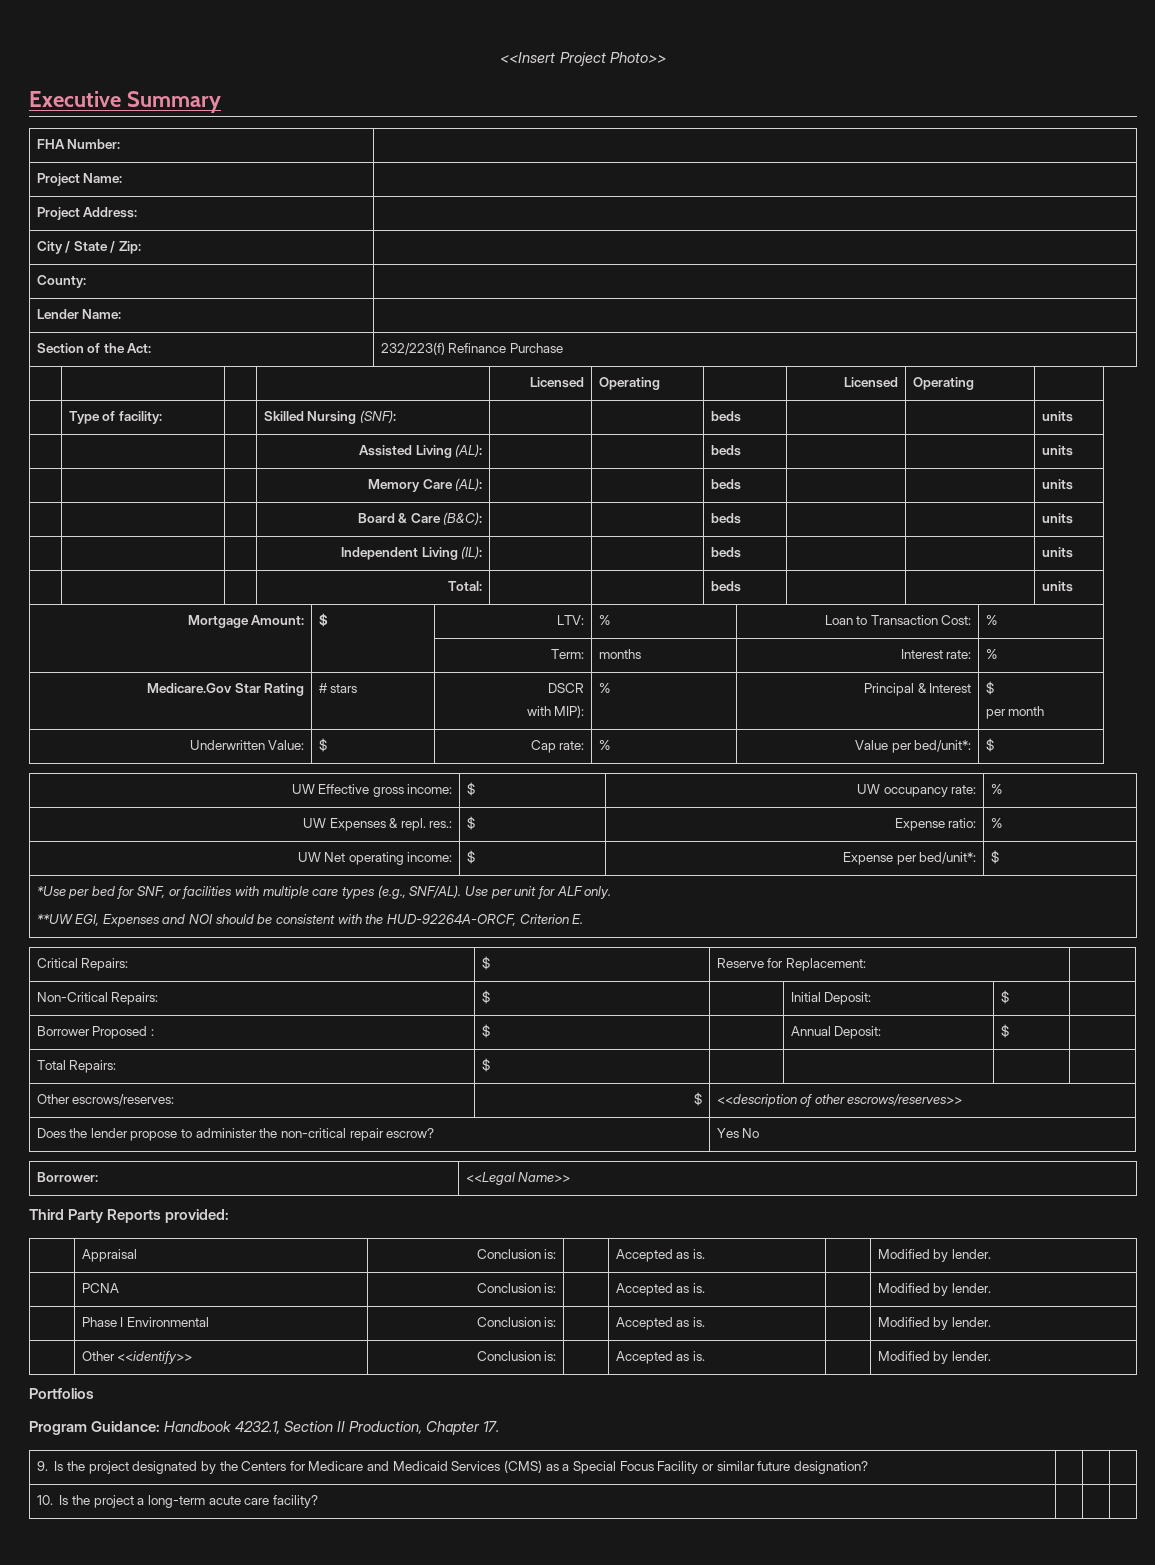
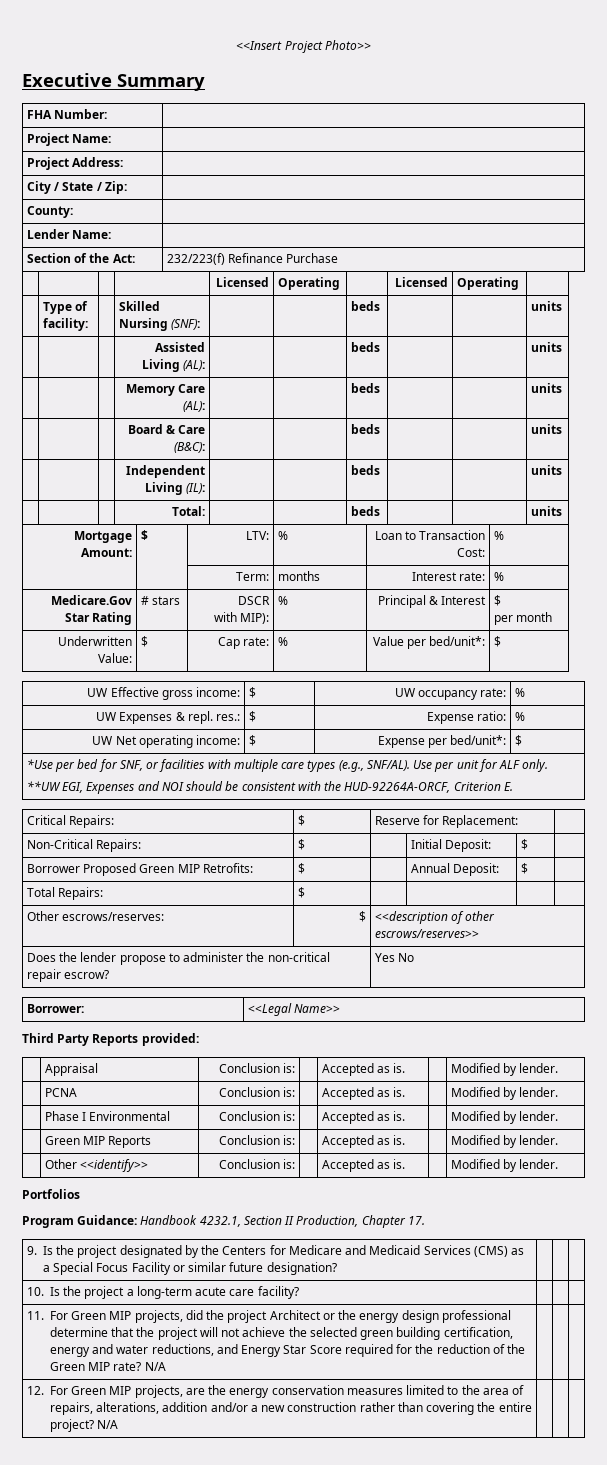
[150,1029,154,1036] : -> [139,863,253,873] Green MIP Retrofits:
(991, 1322) none -> [44,1136,152,1148] [218,1135,296,1145] [321,1135,406,1148] [450,1135,559,1148] // | Green MIP Reports | Conclusion is: | | Accepted as is. | | Modified by lender.
(318, 1501) none -> [26,1310,511,1323] [49,1327,513,1340] [49,1344,526,1357] [49,1362,166,1371] [26,1385,525,1398] [49,1402,532,1415] [49,1419,119,1432] // 11. For Green MIP projects, did the project Architect or the energy design professional determine that the project will not achieve the selected green building certification, energy and water reductions, and Energy Star Score required for the reduction of the Green MIP rate? N/A | | | // 12. For Green MIP projects, are the energy conservation measures limited to the area of repairs, alterations, addition and/or a new construction rather than covering the entire project? N/A | | |

